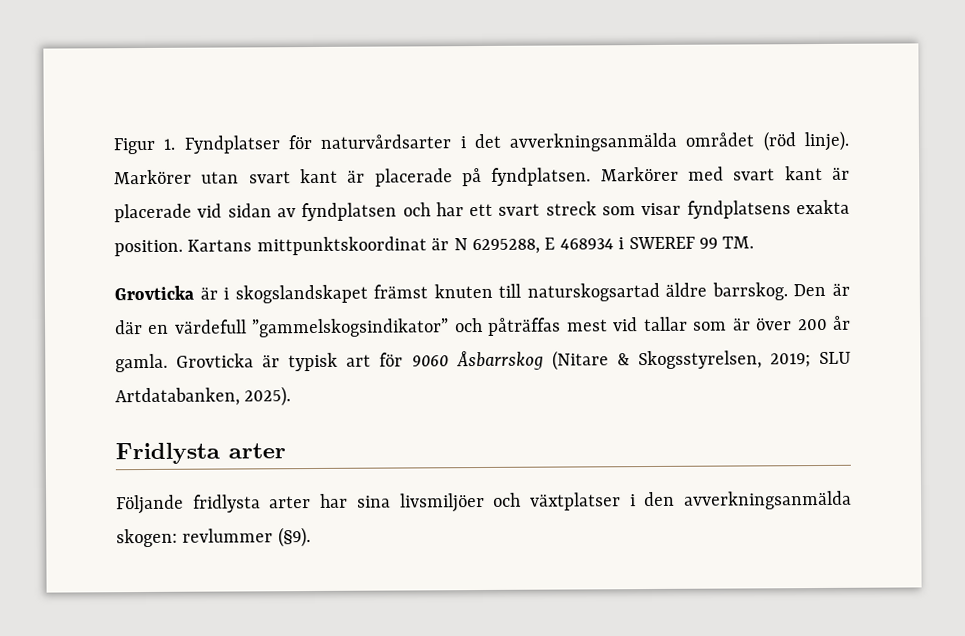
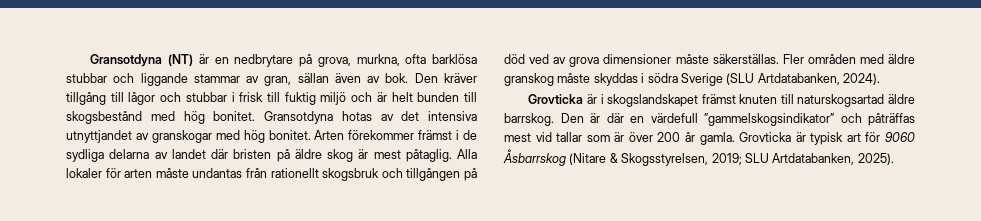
[113,130,850,155] [114,165,851,187] [114,199,850,223] [114,236,755,257] Figur 1. Fyndplatser för naturvårdsarter i det avverkningsanmälda området (röd linje). Markörer utan svart kant är placerade på fyndplatsen. Markörer med svart kant är placerade vid sidan av fyndplatsen och har ett svart streck som visar fyndplatsens exakta position. Kartans mittpunktskoordinat är N 6295288, E 468934 i SWEREF 99 TM. -> [90,54,477,67] [66,73,477,86] [66,92,478,105] [66,111,477,124] [66,130,477,143] [66,149,477,162] [66,168,478,181] [504,54,915,67] [504,73,880,86] Gransotdyna (NT) är en nedbrytare på grova, murkna, ofta barklösa stubbar och liggande stammar av gran, sällan även av bok. Den kräver tillgång till lågor och stubbar i frisk till fuktig miljö och är helt bunden till skogsbestånd med hög bonitet. Gransotdyna hotas av det intensiva utnyttjandet av granskogar med hög bonitet. Arten förekommer främst i de sydliga delarna av landet där bristen på äldre skog är mest påtaglig. Alla lokaler för arten måste undantas från rationellt skogsbruk och tillgången på död ved av grova dimensioner måste säkerställas. Fler områden med äldre granskog måste skyddas i södra Sverige (SLU Artdatabanken, 2024).
[115,442,286,465] [116,490,852,515] [116,527,311,548] // Fridlysta arter // Följande fridlysta arter har sina livsmiljöer och växtplatser i den avverkningsanmälda skogen: revlummer (§9). -> (894, 159) none

